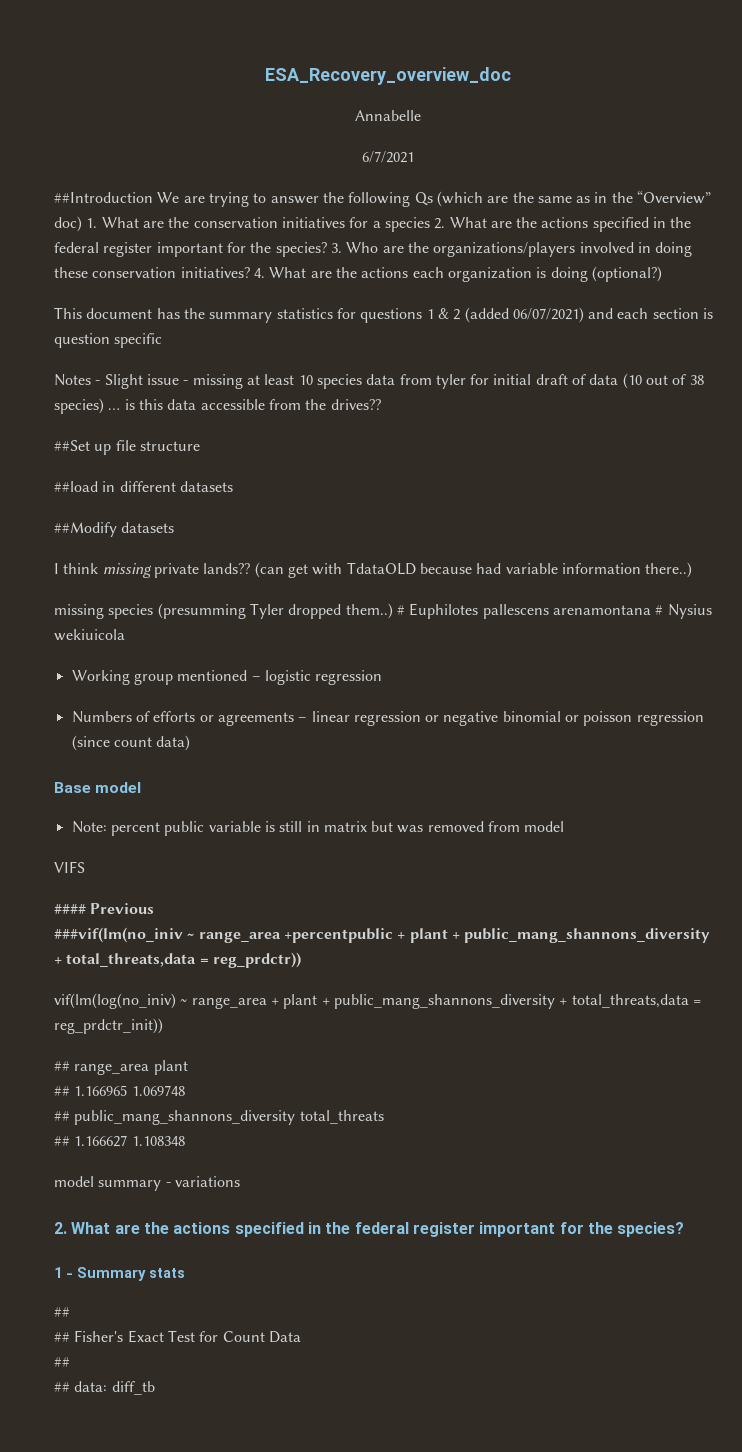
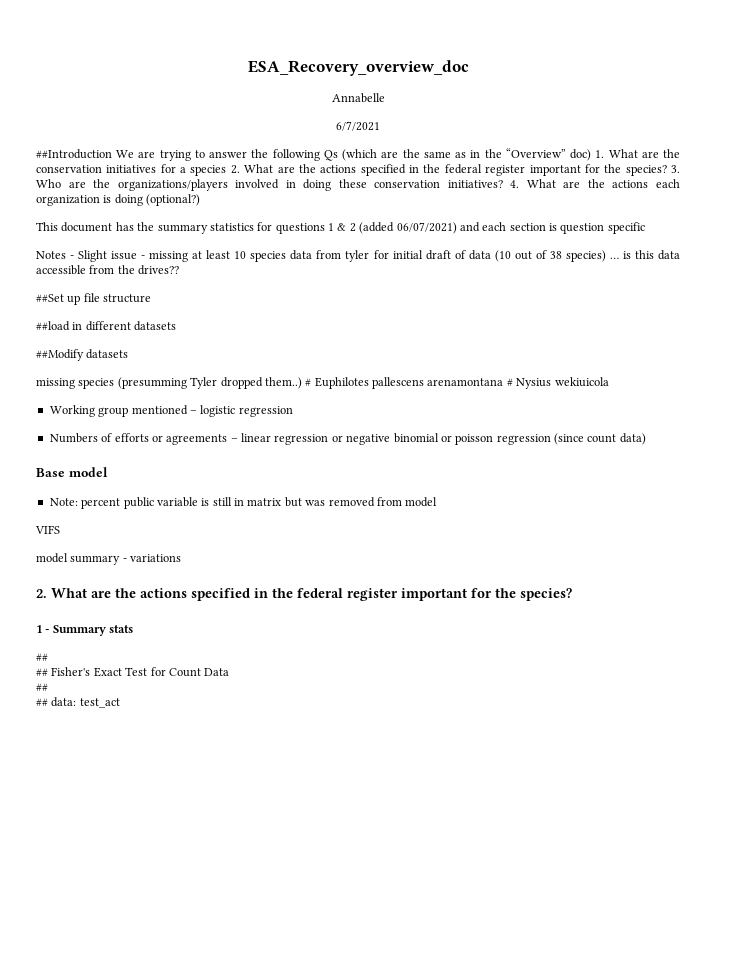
[54,562,693,578] // I think missing private lands?? (can get with TdataOLD because had variable information there..) -> (129, 354) none
[54,903,155,914] [54,927,711,943] [54,952,301,968] [54,993,701,1009] [54,1018,163,1034] [54,1060,188,1075] [54,1085,185,1096] [54,1110,384,1125] [54,1135,185,1147] // #### Previous // ###vif(lm(no_iniv ~ range_area +percentpublic + plant + public_mang_shannons_diversity + total_threats,data = reg_prdctr)) // vif(lm(log(no_iniv) ~ range_area + plant + public_mang_shannons_diversity + total_threats,data = reg_prdctr_init)) // ## range_area plant // ## 1.166965 1.069748 // ## public_mang_shannons_diversity total_threats // ## 1.166627 1.108348 -> (60, 529) none
[111,1381,155,1395] diff_tb -> [79,698,120,708] test_act

